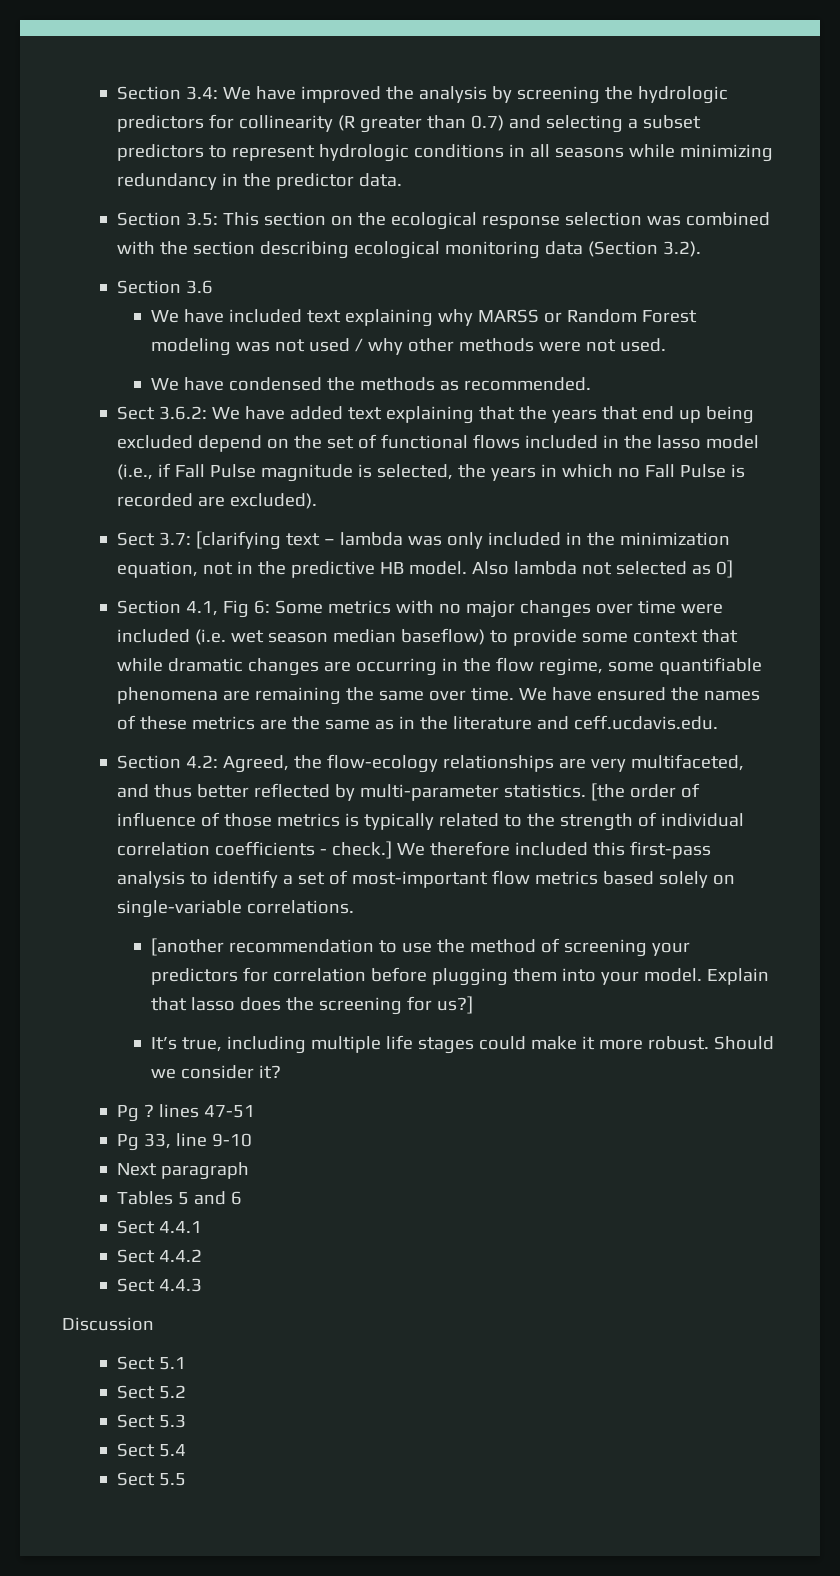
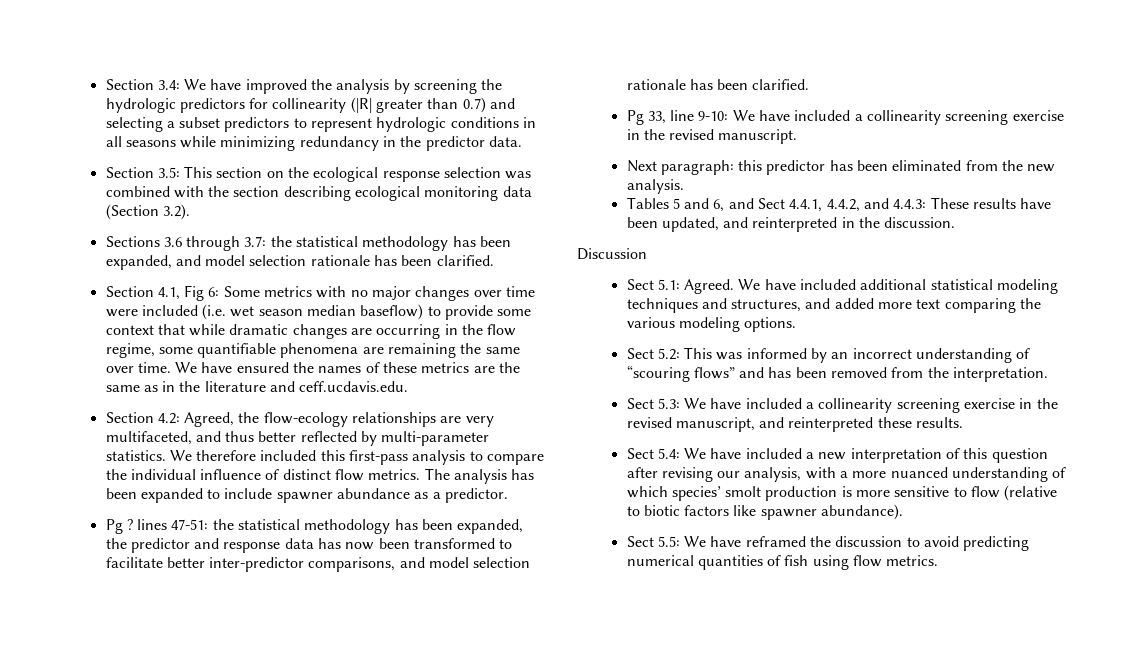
[337,115,355,131] (R -> [350,97,372,113] (|R|
[116,280,181,294] Section -> [105,236,160,247] Sections
[151,309,697,327] [151,338,666,356] [151,377,591,391] [116,406,754,424] [116,434,759,452] [116,463,745,482] [116,493,317,509] [116,531,730,550] [116,560,733,578] // We have included text explaining why MARSS or Random Forest modeling was not used / why other methods were not used. // We have condensed the methods as recommended. // Sect 3.6.2: We have added text explaining that the years that end up being excluded depend on the set of functional flows included in the lasso model (i.e., if Fall Pulse magnitude is selected, the years in which no Fall Pulse is recorded are excluded). // Sect 3.7: [clarifying text – lambda was only included in the minimization equation, not in the predictive HB model. Also lambda not selected as 0] -> [186,236,512,251] [105,255,494,270] through 3.7: the statistical methodology has been expanded, and model selection rationale has been clarified.
[590,783,700,801] [116,812,744,831] [116,841,392,859] [the order of influence of those metrics is typically related to the strength of individual correlation coefficients - check.] -> (166, 455) none
[212,870,735,888] [116,900,354,918] [151,938,690,957] [151,967,769,986] [151,996,473,1015] [151,1035,774,1054] [151,1065,282,1079] [116,1104,255,1122] [116,1133,252,1151] [116,1162,249,1180] [116,1191,242,1205] [116,1220,202,1234] [116,1249,202,1263] [116,1278,202,1292] [62,1317,154,1331] [116,1356,186,1370] [116,1385,186,1399] [116,1414,186,1428] [116,1443,186,1457] [116,1472,186,1486] identify a set of most-important flow metrics based solely on single-variable correlations. // [another recommendation to use the method of screening your predictors for correlation before plugging them into your model. Explain that lasso does the screening for us?] // It’s true, including multiple life stages could make it more robust. Should we consider it? // Pg ? lines 47-51 // Pg 33, line 9-10 // Next paragraph // Tables 5 and 6 // Sect 4.4.1 // Sect 4.4.2 // Sect 4.4.3 // Discussion // Sect 5.1 // Sect 5.2 // Sect 5.3 // Sect 5.4 // Sect 5.5 -> [487,454,545,465] [105,468,535,484] [105,488,509,503] [105,519,524,534] [105,538,513,553] [105,557,531,572] [626,79,810,90] [626,110,1064,125] [626,129,798,144] [626,160,1056,175] [626,179,684,194] [626,197,1052,212] [626,217,956,232] [577,248,647,260] [626,279,1059,294] [626,298,1042,313] [626,317,797,332] [626,347,1031,363] [626,365,1049,382] [626,398,1058,413] [626,417,964,432] [626,448,1048,463] [626,467,1067,482] [626,485,1058,501] [626,504,904,520] [626,536,1030,551] [626,555,939,570] compare the individual influence of distinct flow metrics. The analysis has been expanded to include spawner abundance as a predictor. // Pg ? lines 47-51: the statistical methodology has been expanded, the predictor and response data has now been transformed to facilitate better inter-predictor comparisons, and model selection rationale has been clarified. // Pg 33, line 9-10: We have included a collinearity screening exercise in the revised manuscript. // Next paragraph: this predictor has been eliminated from the new analysis. // Tables 5 and 6, and Sect 4.4.1, 4.4.2, and 4.4.3: These results have been updated, and reinterpreted in the discussion. // Discussion // Sect 5.1: Agreed. We have included additional statistical modeling techniques and structures, and added more text comparing the various modeling options. // Sect 5.2: This was informed by an incorrect understanding of “scouring flows” and has been removed from the interpretation. // Sect 5.3: We have included a collinearity screening exercise in the revised manuscript, and reinterpreted these results. // Sect 5.4: We have included a new interpretation of this question after revising our analysis, with a more nuanced understanding of which species’ smolt production is more sensitive to flow (relative to biotic factors like spawner abundance). // Sect 5.5: We have reframed the discussion to avoid predicting numerical quantities of fish using flow metrics.

